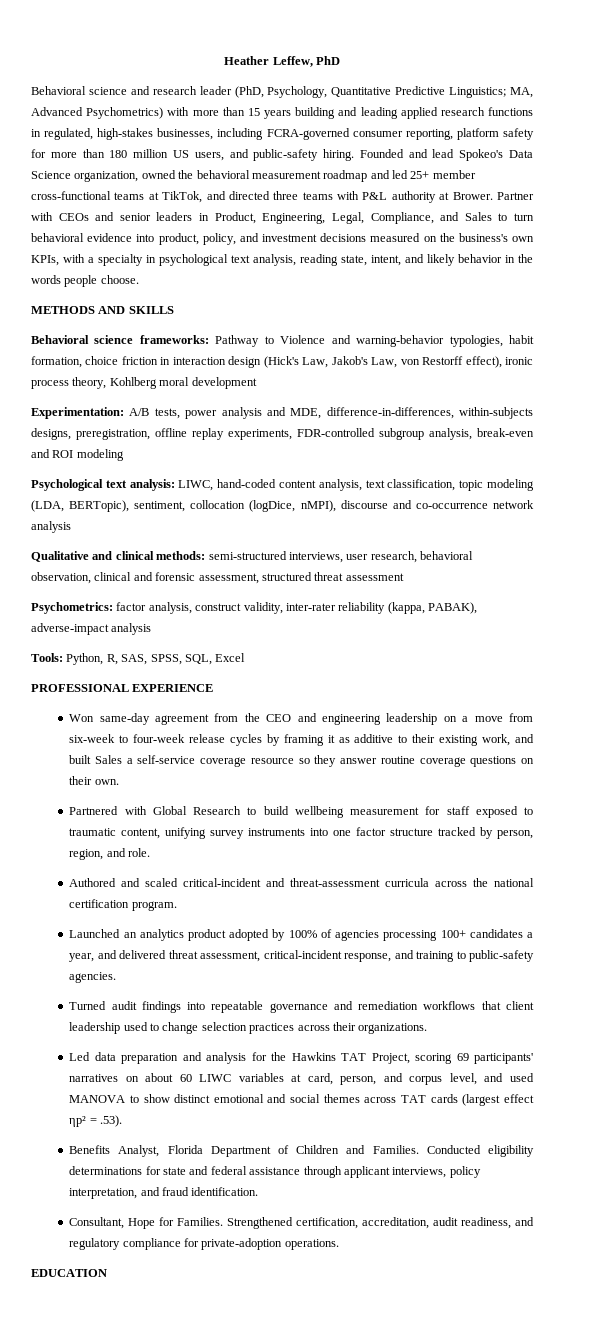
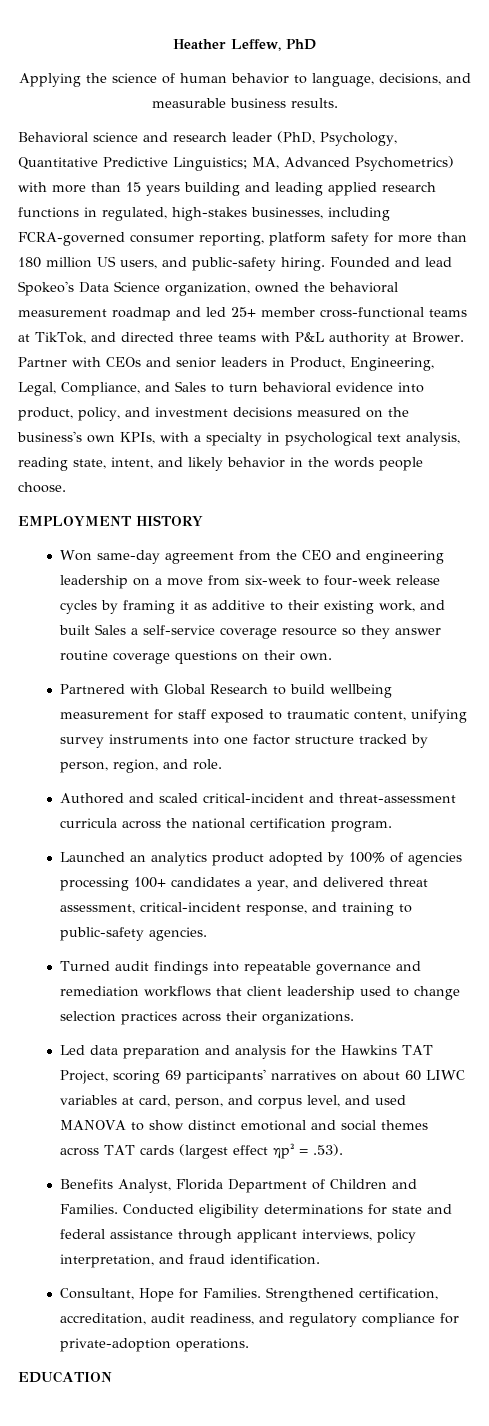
(340, 60) none -> [18,73,471,87] [151,98,338,108] // Applying the science of human behavior to language, decisions, and measurable business results.
[31,306,174,314] [31,335,535,347] [31,356,533,368] [31,377,257,389] [31,407,533,419] [31,428,534,440] [31,449,124,461] [31,479,534,491] [31,500,534,512] [31,521,71,533] [31,551,473,563] [31,572,404,584] [31,602,477,614] [31,623,152,635] [31,653,246,665] [31,684,214,692] METHODS AND SKILLS // Behavioral science frameworks: Pathway to Violence and warning-behavior typologies, habit formation, choice friction in interaction design (Hick's Law, Jakob's Law, von Restorff effect), ironic process theory, Kohlberg moral development // Experimentation: A/B tests, power analysis and MDE, difference-in-differences, within-subjects designs, preregistration, offline replay experiments, FDR-controlled subgroup analysis, break-even and ROI modeling // Psychological text analysis: LIWC, hand-coded content analysis, text classification, topic modeling (LDA, BERTopic), sentiment, collocation (logDice, nMPI), discourse and co-occurrence network analysis // Qualitative and clinical methods: semi-structured interviews, user research, behavioral observation, clinical and forensic assessment, structured threat assessment // Psychometrics: factor analysis, construct validity, inter-rater reliability (kappa, PABAK), adverse-impact analysis // Tools: Python, R, SAS, SPSS, SQL, Excel // PROFESSIONAL EXPERIENCE -> [18,515,203,526] EMPLOYMENT HISTORY

